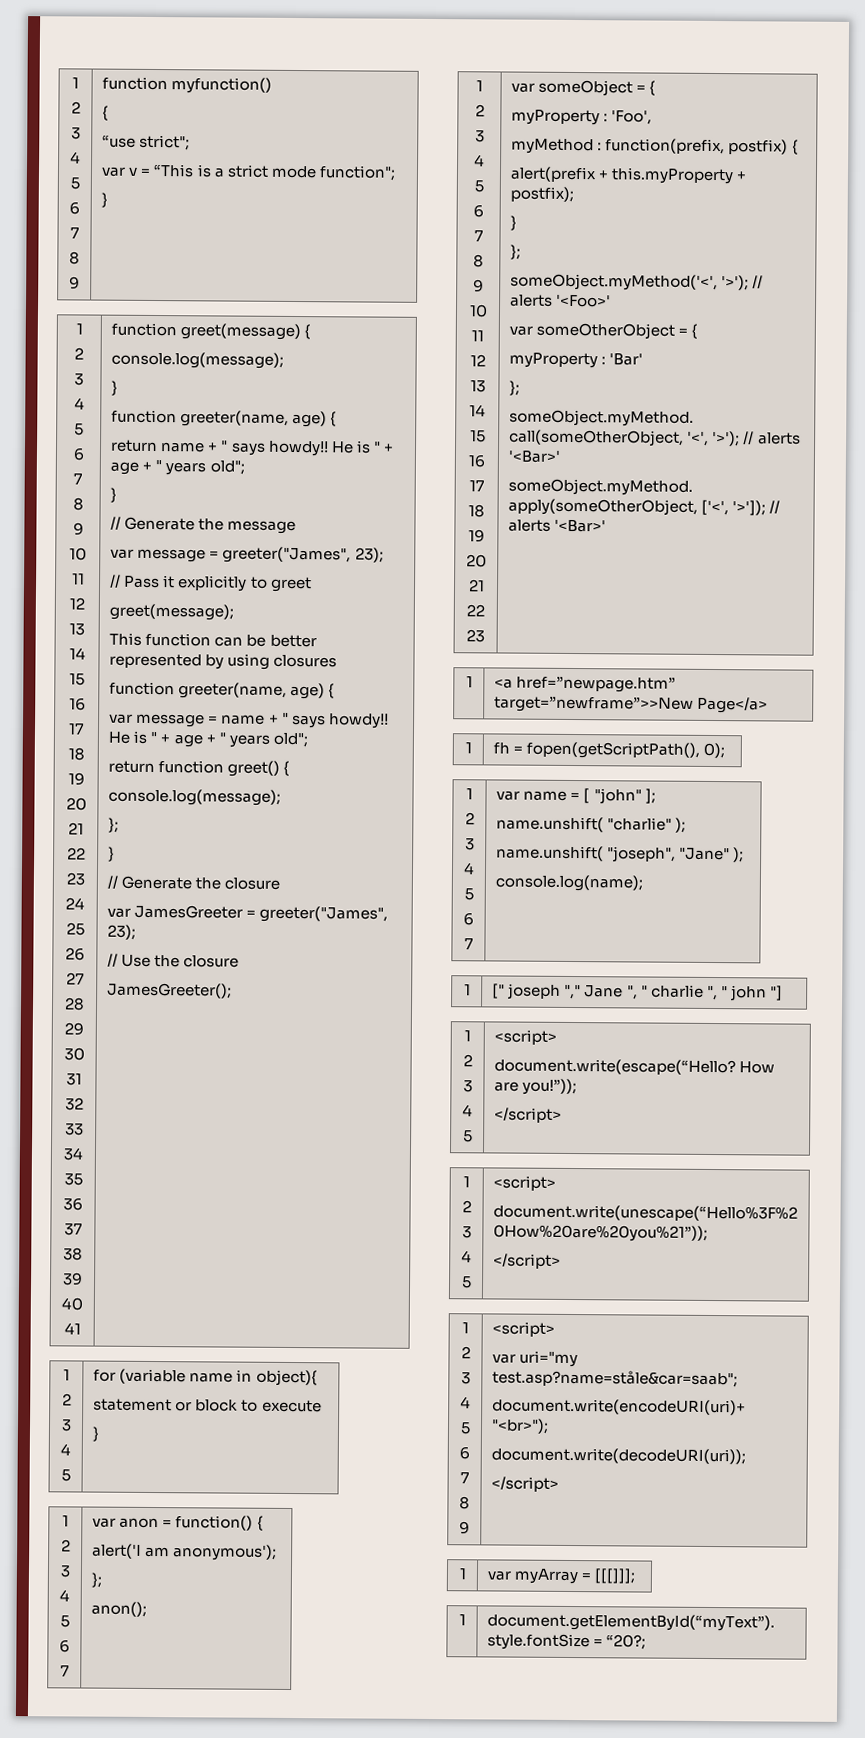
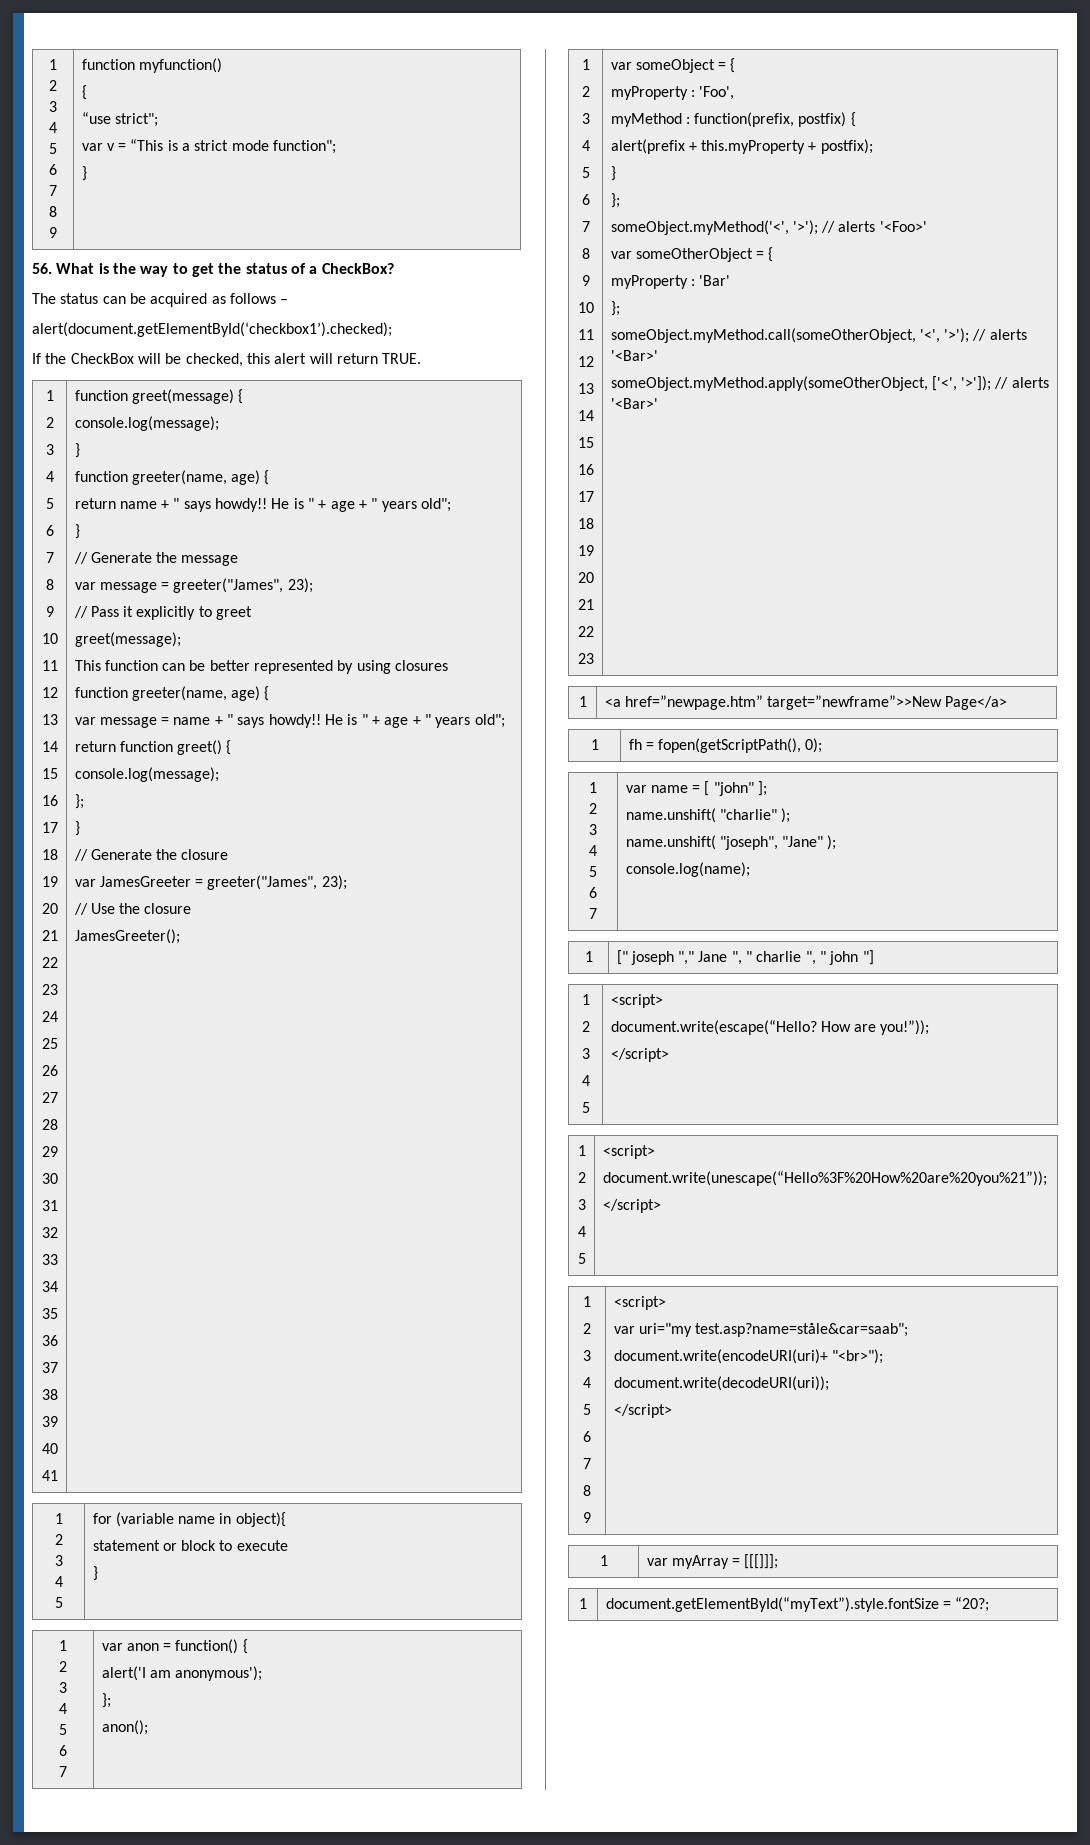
(109, 200) none -> [32,263,394,277] [32,293,289,307] [32,322,392,337] [32,353,422,367] // 56. What is the way to get the status of a CheckBox? // The status can be acquired as follows – // alert(document.getElementById(‘checkbox1’).checked); // If the CheckBox will be checked, this alert will return TRUE.

